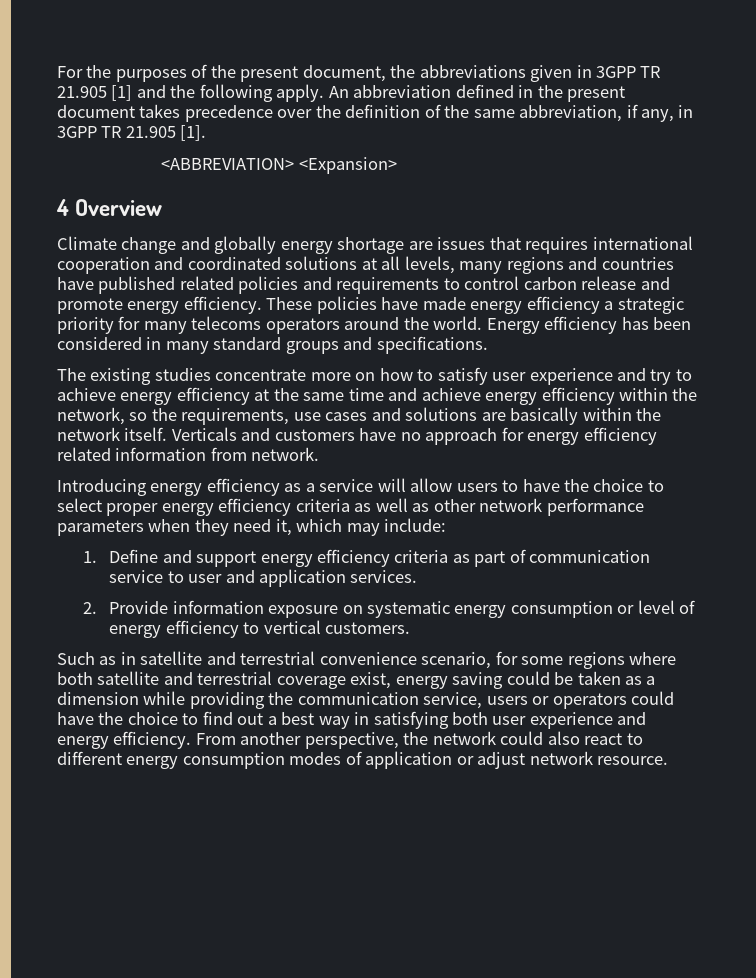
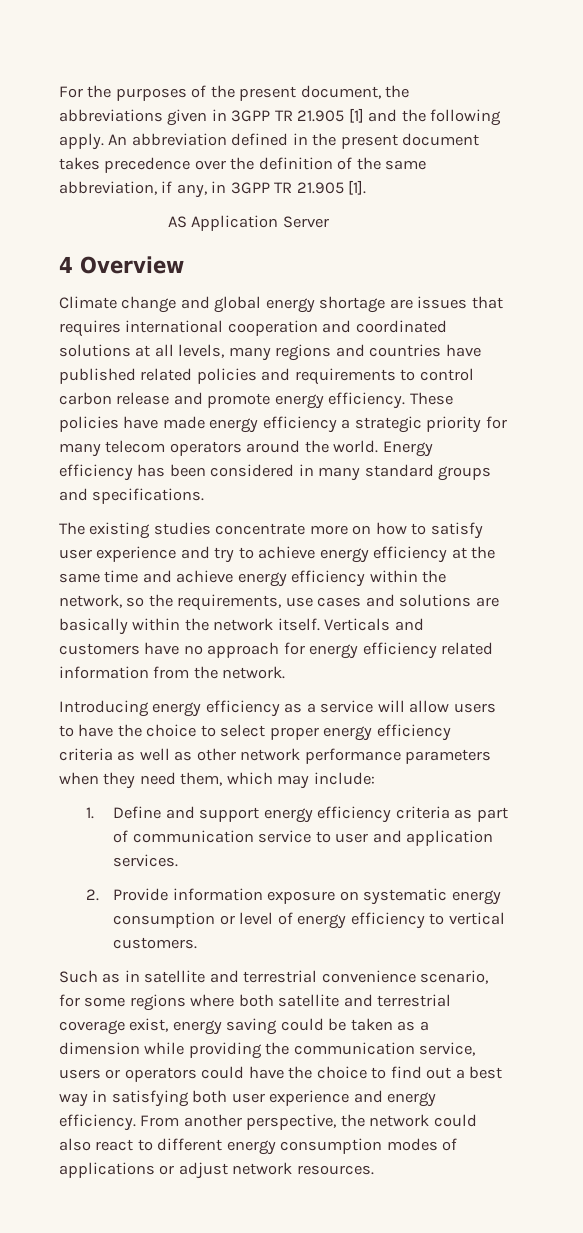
[161,157,397,174] <ABBREVIATION> <Expansion> -> [167,215,329,231] AS Application Server
[214,236,277,254] globally -> [214,296,262,313] global
[191,316,262,330] telecoms -> [105,440,166,453] telecom
(247, 454) none -> [193,666,218,679] the
[275,519,292,536] it, -> [180,772,223,786] them,
[365,751,453,769] application -> [59,1162,155,1178] applications
[597,756,669,765] resource. -> [296,1165,374,1175] resources.

